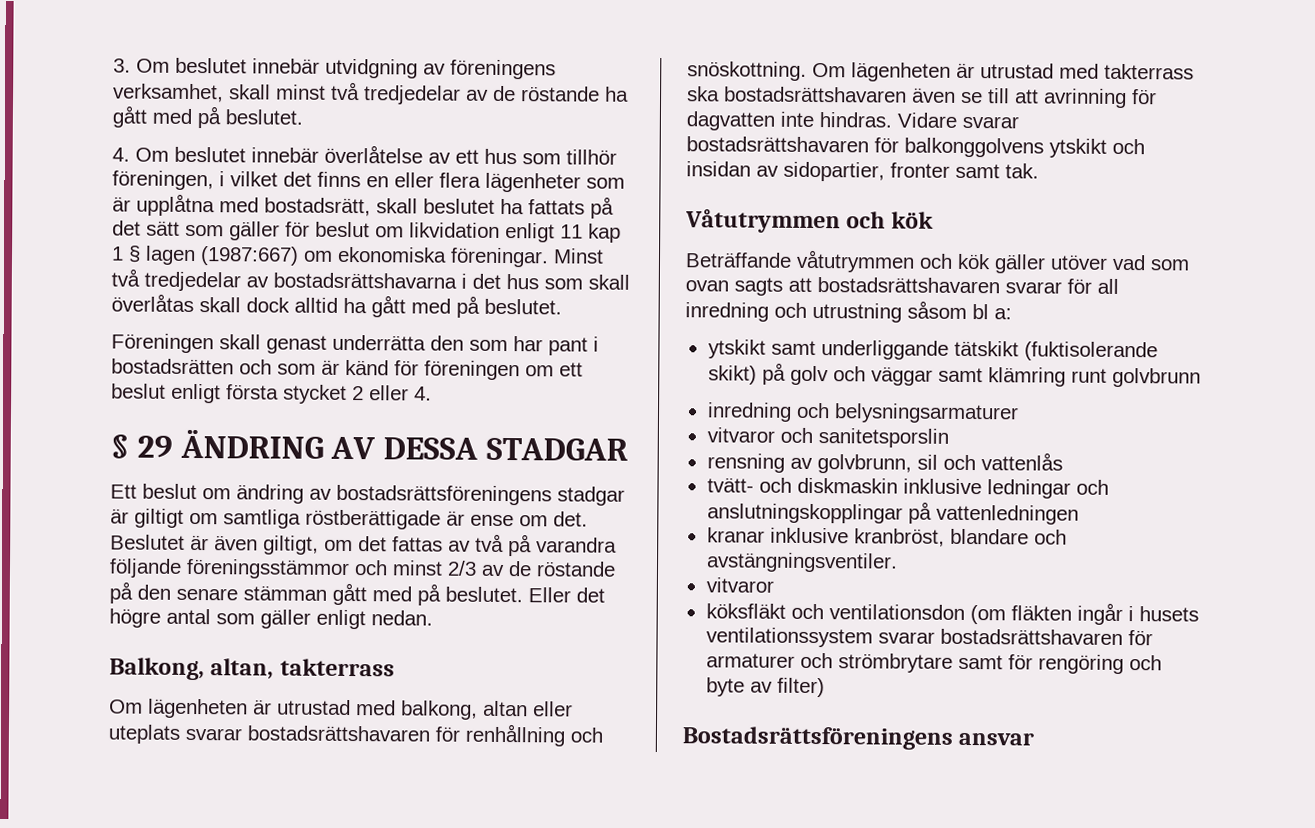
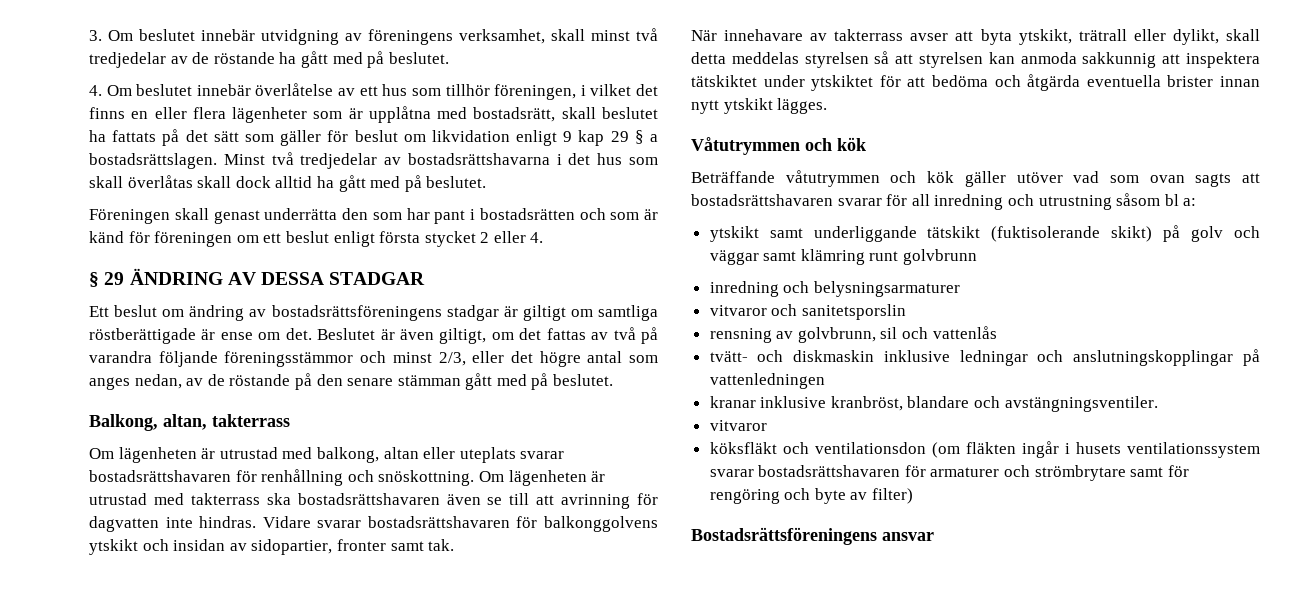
[560,223,621,243] [111,245,549,268] 11 kap 1 § lagen (1987:667) om ekonomiska föreningar. -> [563,130,658,146] [89,153,217,169] 9 kap 29 § a bostadsrättslagen.
[447,560,477,576] 2/3 -> [438,351,658,367] [89,374,182,390] 2/3, eller det högre antal som anges nedan,
[528,587,605,603] [109,608,433,630] Eller det högre antal som gäller enligt nedan. -> (614, 380) none
(1039, 171) none -> [691,29,1260,45] [691,51,1260,68] [691,74,1260,91] [691,98,828,114] // När innehavare av takterrass avser att byta ytskikt, trätrall eller dylikt, skall detta meddelas styrelsen så att styrelsen kan anmoda sakkunnig att inspektera tätskiktet under ytskiktet för att bedöma och åtgärda eventuella brister innan nytt ytskikt lägges.

